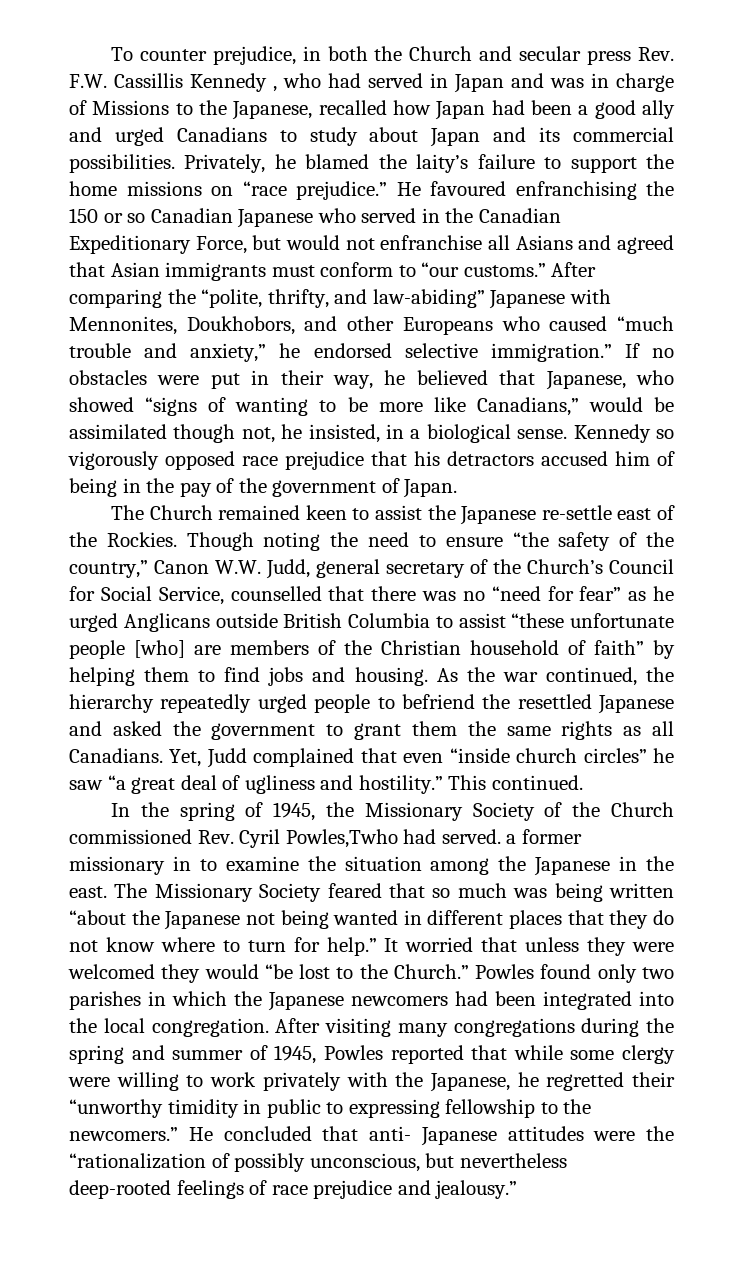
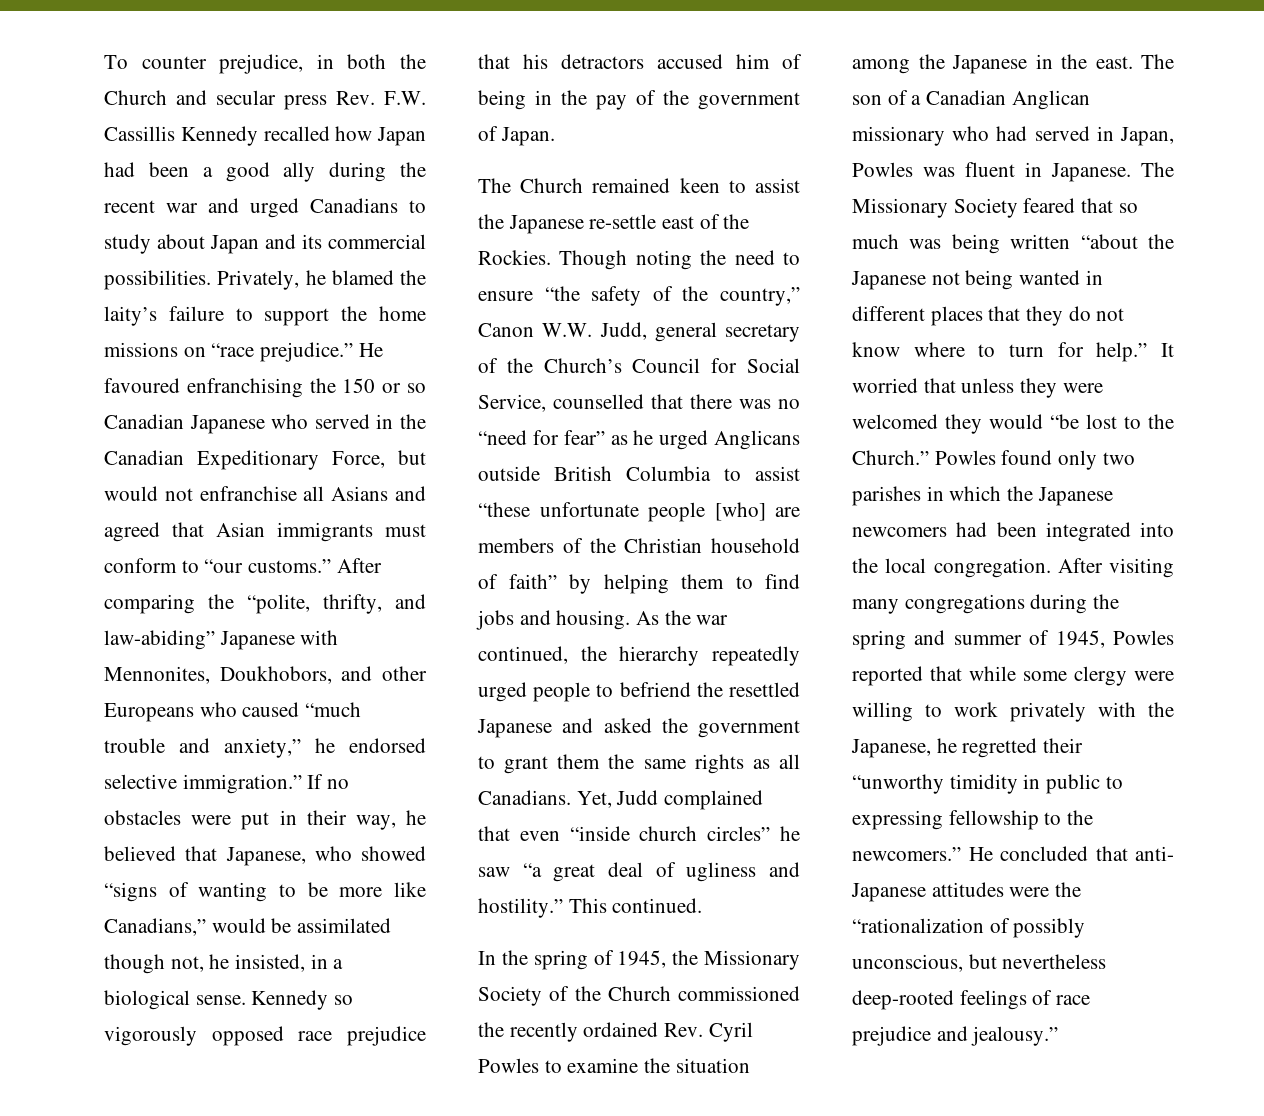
[273,73,674,93] [69,100,313,120] , who had served in Japan and was in charge of Missions to the Japanese, -> (258, 136) none
(675, 109) none -> [329,162,427,182] [104,200,198,213] during the recent war
[197,829,582,848] [69,856,191,875] Rev. Cyril Powles,Twho had served. a former missionary in -> [478,1022,753,1042] [478,1058,539,1073] the recently ordained Rev. Cyril Powles
(148, 890) none -> [852,90,1090,110] [852,126,1174,146] [852,162,1174,182] son of a Canadian Anglican missionary who had served in Japan, Powles was fluent in Japanese. The

